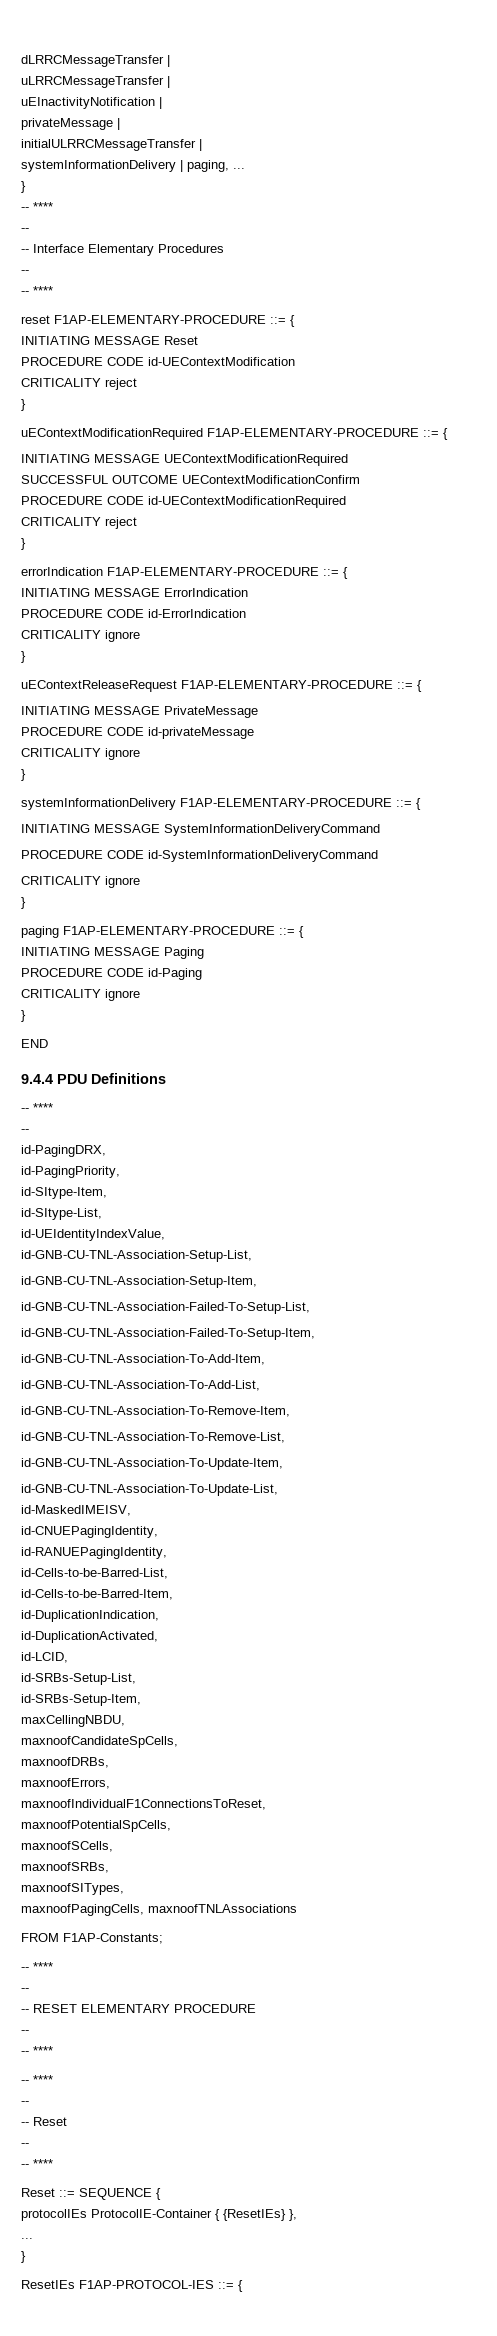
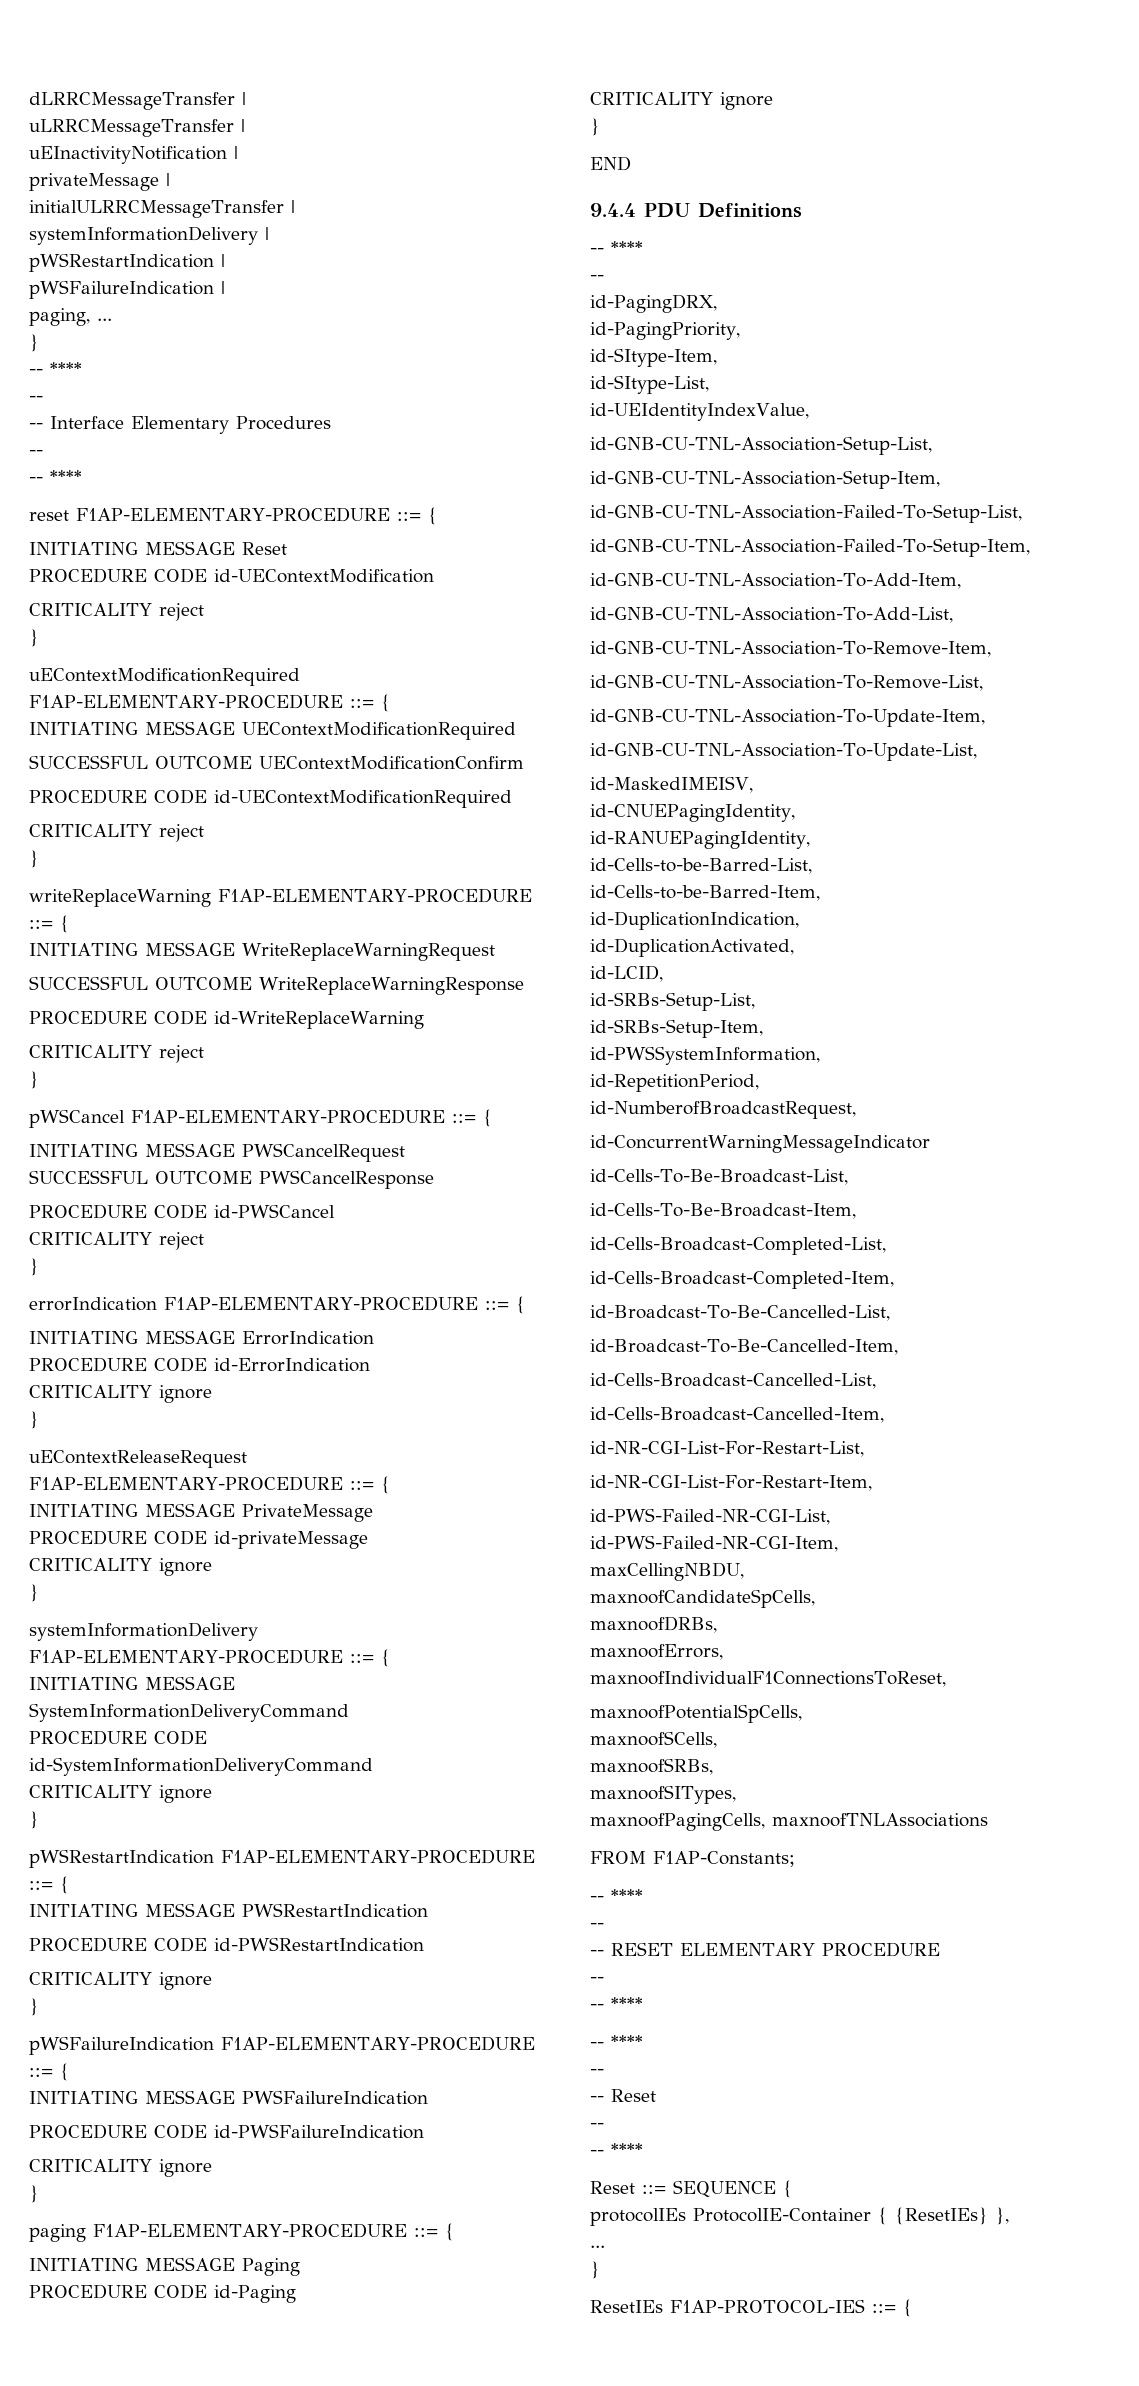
(183, 166) none -> [29,253,225,272] [29,280,225,299] // pWSRestartIndication | // pWSFailureIndication | //
(26, 544) none -> [29,888,532,907] [29,915,70,933] [29,942,495,961] [29,976,524,995] [29,1010,424,1029] [29,1045,204,1063] [29,1071,39,1089] [29,1109,493,1128] [29,1143,405,1162] [29,1170,434,1189] [29,1204,335,1219] [29,1232,204,1250] [29,1258,39,1276] // writeReplaceWarning F1AP-ELEMENTARY-PROCEDURE ::= { // INITIATING MESSAGE WriteReplaceWarningRequest // SUCCESSFUL OUTCOME WriteReplaceWarningResponse // PROCEDURE CODE id-WriteReplaceWarning // CRITICALITY reject // } // pWSCancel F1AP-ELEMENTARY-PROCEDURE ::= { // INITIATING MESSAGE PWSCancelRequest // SUCCESSFUL OUTCOME PWSCancelResponse // PROCEDURE CODE id-PWSCancel // CRITICALITY reject // }
(26, 903) none -> [29,1849,535,1868] [29,1876,70,1894] [29,1903,428,1918] [29,1937,424,1952] [29,1972,212,1990] [29,1998,39,2016] [29,2036,535,2055] [29,2063,70,2081] [29,2090,428,2105] [29,2124,424,2139] [29,2159,212,2177] [29,2185,39,2203] // pWSRestartIndication F1AP-ELEMENTARY-PROCEDURE ::= { // INITIATING MESSAGE PWSRestartIndication // PROCEDURE CODE id-PWSRestartIndication // CRITICALITY ignore // } // pWSFailureIndication F1AP-ELEMENTARY-PROCEDURE ::= { // INITIATING MESSAGE PWSFailureIndication // PROCEDURE CODE id-PWSFailureIndication // CRITICALITY ignore // }
(141, 1700) none -> [590,1046,820,1065] [590,1074,759,1092] [590,1101,856,1119] [590,1135,930,1153] [590,1169,848,1185] [590,1203,856,1219] [590,1237,886,1255] [590,1271,894,1289] [590,1305,890,1321] [590,1339,898,1355] [590,1373,876,1389] [590,1407,884,1423] [590,1441,864,1457] [590,1475,872,1491] [590,1508,830,1525] [590,1535,838,1552] // id-PWSSystemInformation, // id-RepetitionPeriod, // id-NumberofBroadcastRequest, // id-ConcurrentWarningMessageIndicator // id-Cells-To-Be-Broadcast-List, // id-Cells-To-Be-Broadcast-Item, // id-Cells-Broadcast-Completed-List, // id-Cells-Broadcast-Completed-Item, // id-Broadcast-To-Be-Cancelled-List, // id-Broadcast-To-Be-Cancelled-Item, // id-Cells-Broadcast-Cancelled-List, // id-Cells-Broadcast-Cancelled-Item, // id-NR-CGI-List-For-Restart-List, // id-NR-CGI-List-For-Restart-Item, // id-PWS-Failed-NR-CGI-List, // id-PWS-Failed-NR-CGI-Item,

